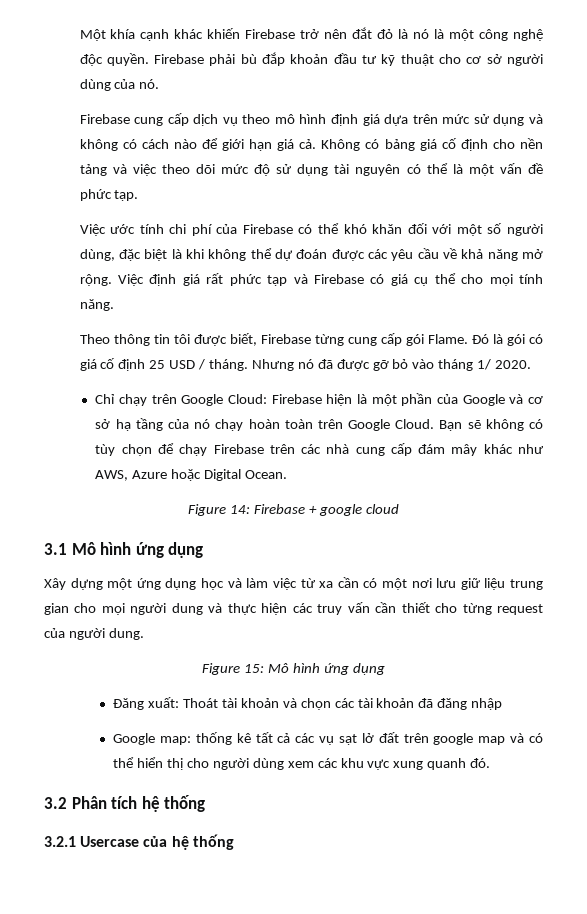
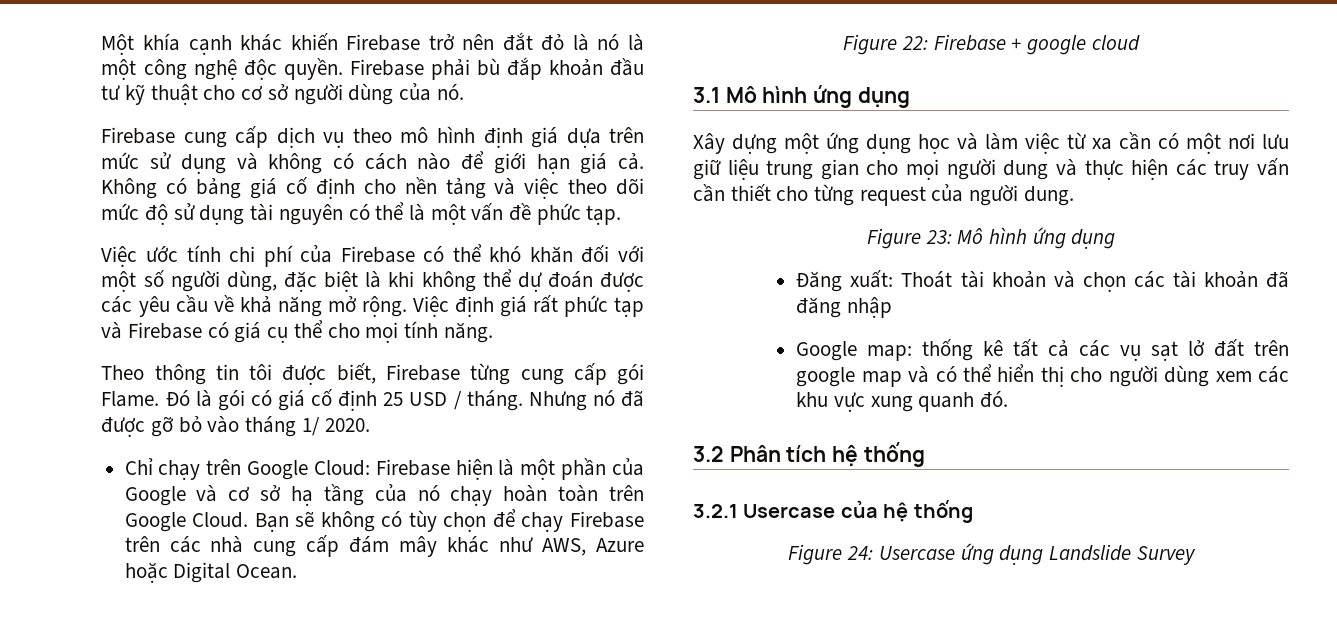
[230,505,251,514] 14: -> [901,36,928,50] 22:
[244,664,265,673] 15: -> [925,230,952,244] 23:
(234, 842) none -> [788,543,1196,565] // Figure 24: Usercase ứng dụng Landslide Survey

